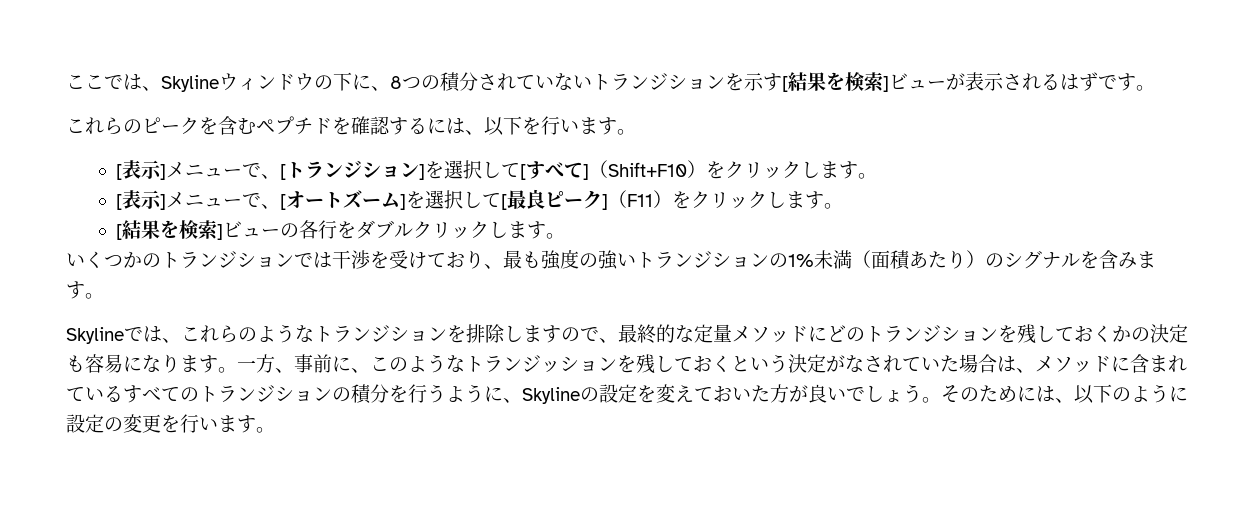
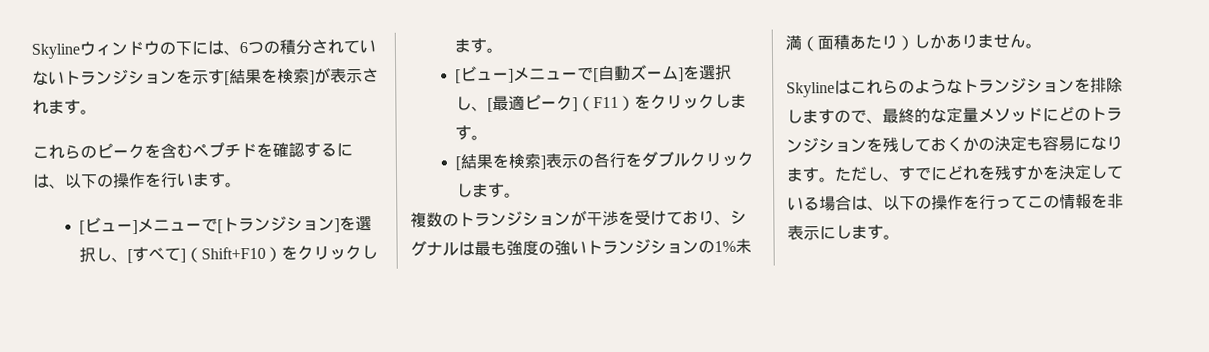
[66,74,161,91] ここでは、 -> (31, 51) none
[371,76,402,91] 、8 -> [207,40,248,56] は、6
[889,73,946,89] ビュー -> (315, 77) none
[1041,72,1117,91] るはずで -> [48,99,65,114] ま
(522, 125) none -> [96,172,146,189] の操作
[121,160,280,180] 表示]メニューで、 -> [84,217,219,235] ビュー]メニューで
[500,163,520,177] て -> [111,257,129,263] 、
[121,190,343,210] 表示]メニューで、[オート -> [460,65,632,83] ビュー]メニューで[自動
[481,189,545,210] て[最良 -> [471,94,526,112] 、[最適
[222,221,280,237] ビュー -> [545,153,579,169] 表示
[66,251,332,268] いくつかのトランジションでは -> [410,210,587,228] 複数のトランジションが
(503, 266) none -> [730,209,747,224] [410,240,475,257] シグナルは
[985,250,1156,269] [66,281,85,299] のシグナルを含みます -> [913,33,1026,50] しかありません
[124,326,181,343] では、 -> [834,79,851,95] は
[237,354,1187,374] [66,384,1188,404] [66,414,218,433] 一方、事前に、このようなトランジッションを残しておくという決定がなされていた場合は、メソッドに含まれているすべてのトランジションの積分を行うように、Skylineの設定を変えておいた方が良いでしょう。そのためには、以下のように設定の変更を行い -> [834,163,1124,182] [787,193,1124,212] [787,224,852,241] ただし、すでにどれを残すかを決定している場合は、以下の操作を行ってこの情報を非表示にし

